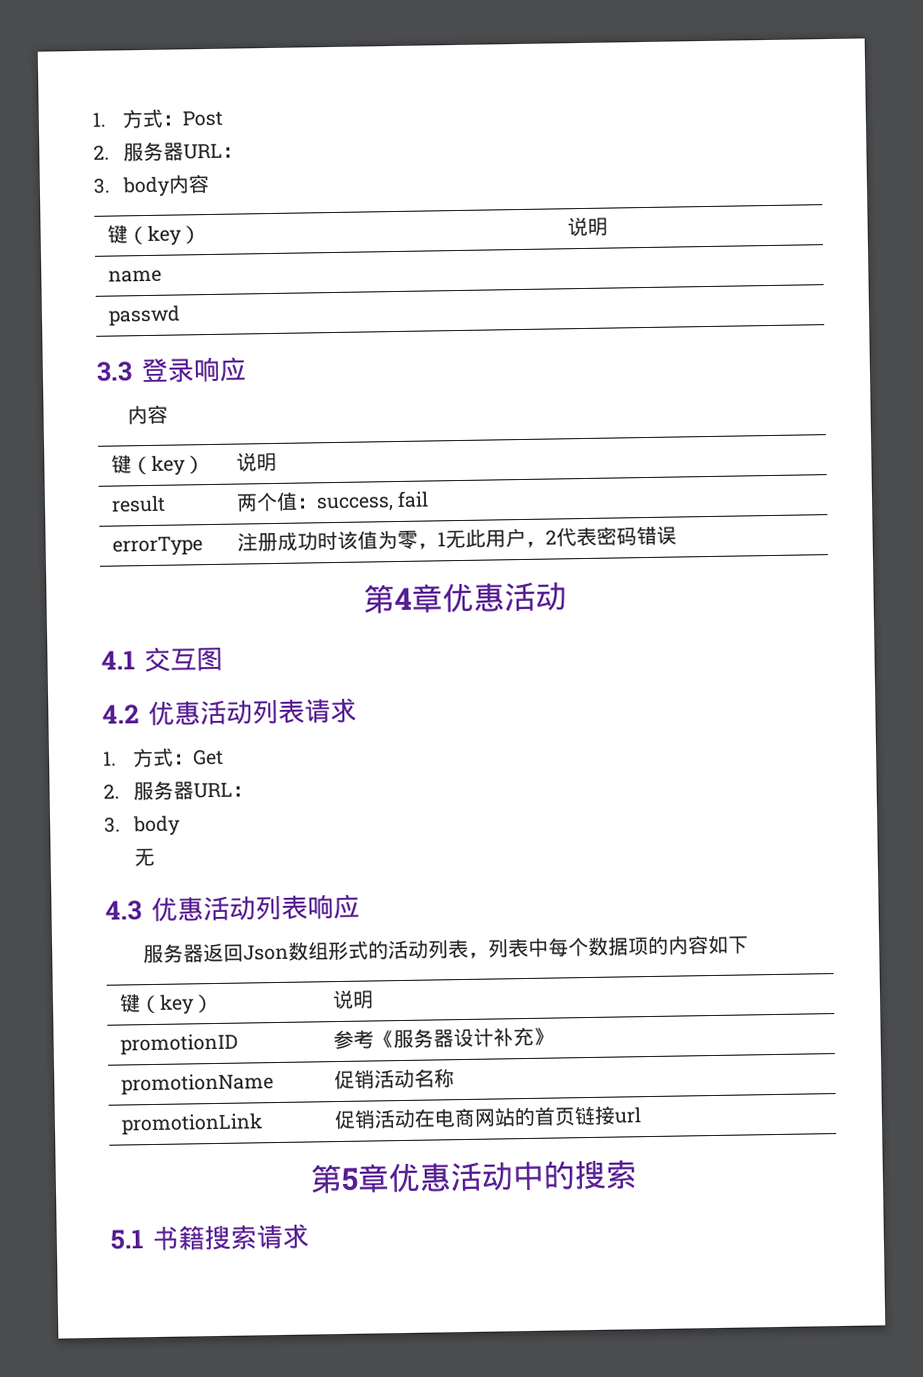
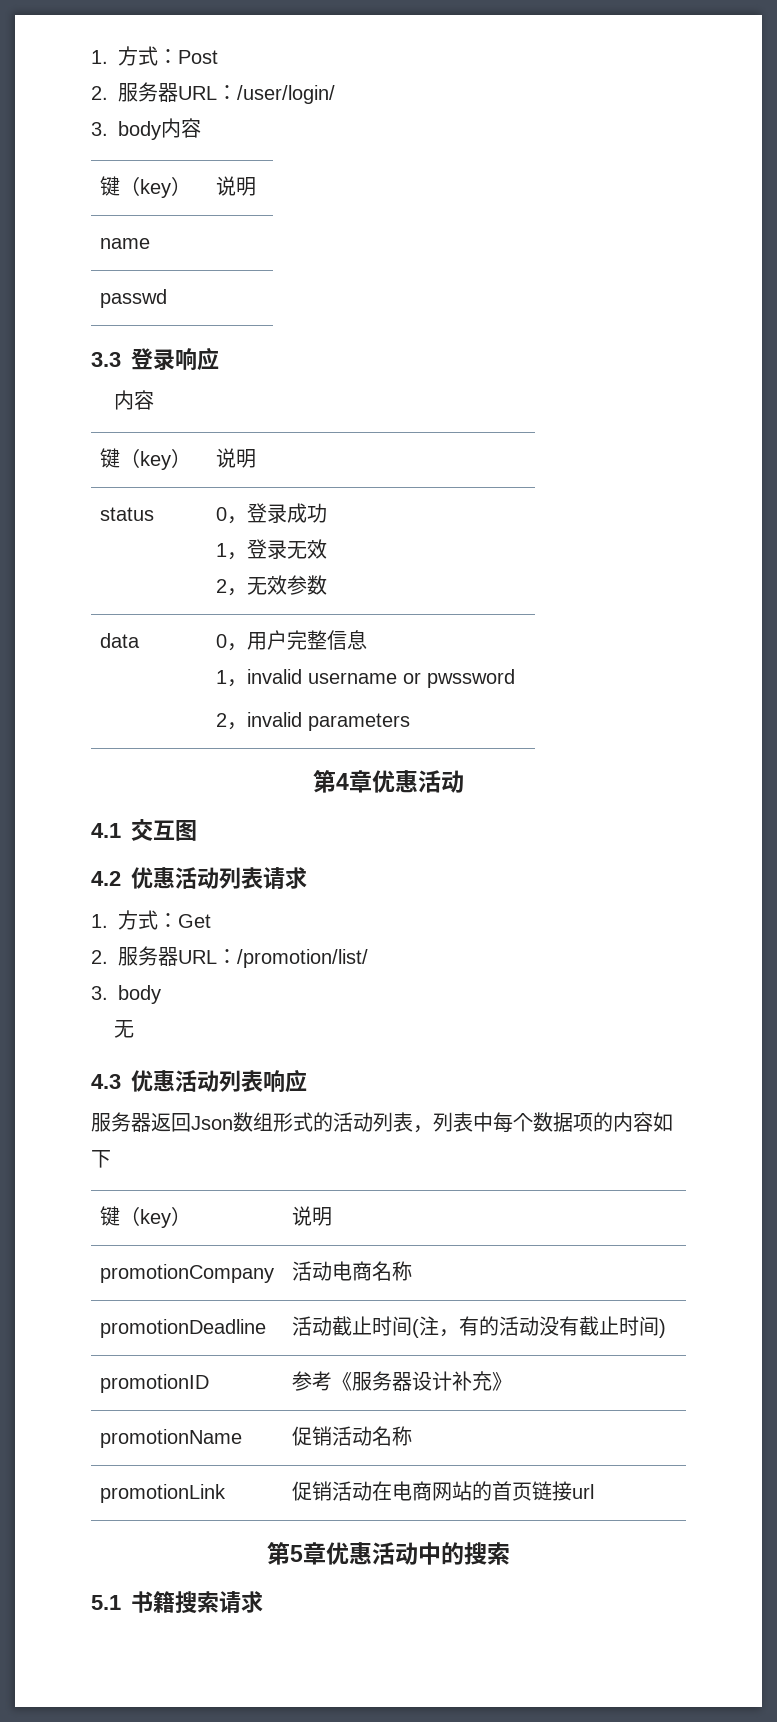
(243, 152) none -> [237,85,335,104] /user/login/
[110,495,166,513] [235,490,429,512] [111,536,203,557] [236,525,677,552] result | 两个值：success, fail // errorType | 注册成功时该值为零，1无此用户，2代表密码错误 -> [99,507,154,521] [215,503,327,524] [215,539,327,560] [215,575,327,596] [99,633,140,648] [215,630,367,651] [215,669,515,688] [215,712,410,731] status | 0，登录成功 // 1，登录无效 // 2，无效参数 // data | 0，用户完整信息 // 1，invalid username or pwssword // 2，invalid parameters
(253, 791) none -> [237,949,368,968] /promotion/list/
(374, 999) none -> [99,1264,274,1283] [291,1261,412,1281] [99,1319,266,1338] [291,1316,666,1338] // promotionCompany | 活动电商名称 // promotionDeadline | 活动截止时间(注，有的活动没有截止时间)

